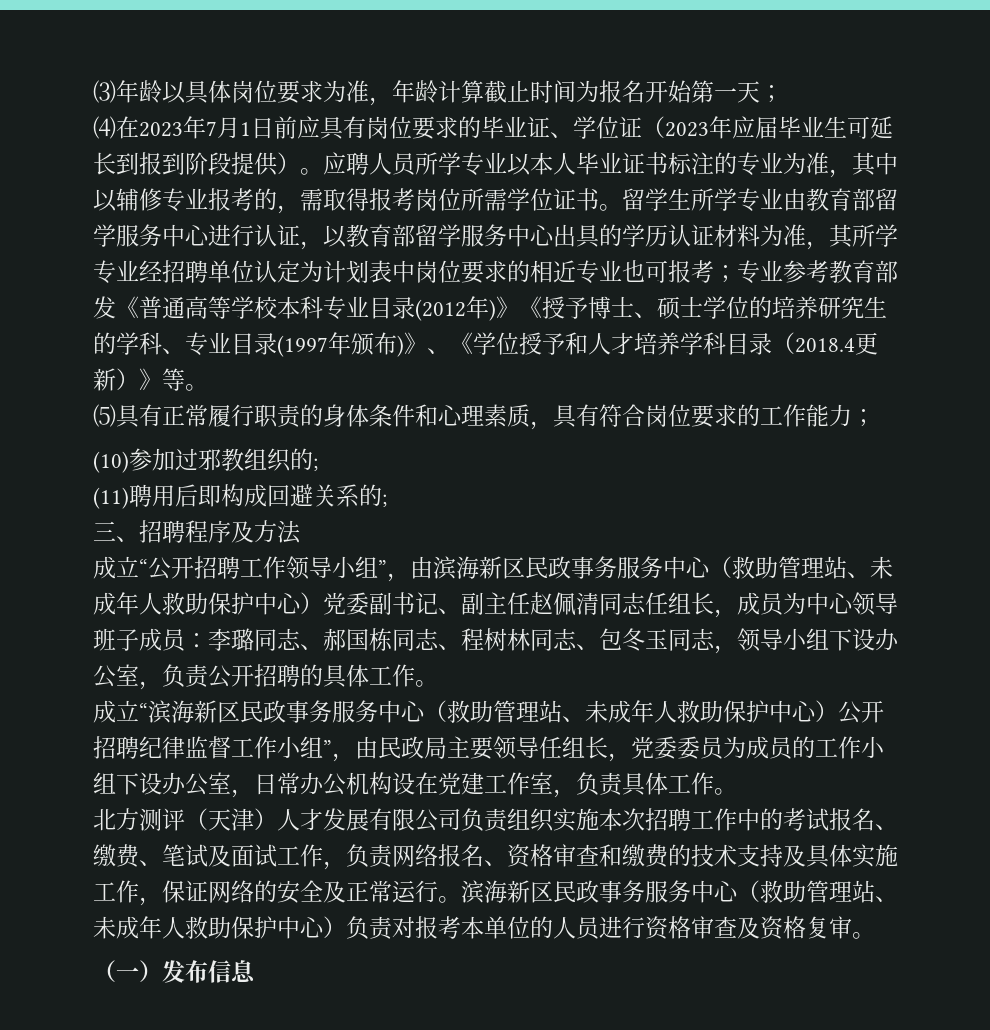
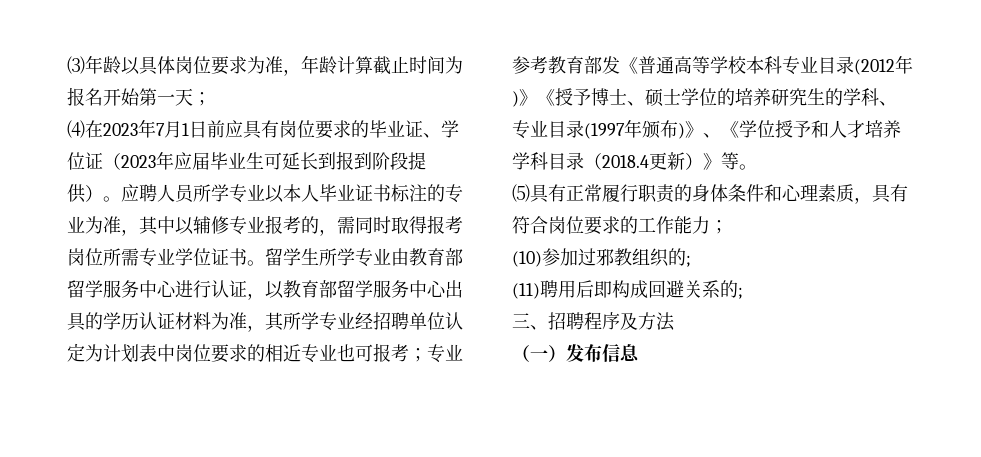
(323, 199) none -> [355,216,391,234] 同时
(507, 199) none -> [139,248,175,267] 专业
[93,556,893,582] [93,592,898,618] [93,628,899,654] [93,664,438,690] [93,700,884,724] [93,736,885,762] [93,772,737,798] [93,808,898,832] [93,844,898,870] [93,880,898,906] [93,916,875,940] // 成立“公开招聘工作领导小组”，由滨海新区民政事务服务中心（救助管理站、未成年人救助保护中心）党委副书记、副主任赵佩清同志任组长，成员为中心领导班子成员：李璐同志、郝国栋同志、程树林同志、包冬玉同志，领导小组下设办公室，负责公开招聘的具体工作。 // 成立“滨海新区民政事务服务中心（救助管理站、未成年人救助保护中心）公开招聘纪律监督工作小组”，由民政局主要领导任组长，党委委员为成员的工作小组下设办公室，日常办公机构设在党建工作室，负责具体工作。 // 北方测评（天津）人才发展有限公司负责组织实施本次招聘工作中的考试报名、缴费、笔试及面试工作，负责网络报名、资格审查和缴费的技术支持及具体实施工作，保证网络的安全及正常运行。滨海新区民政事务服务中心（救助管理站、未成年人救助保护中心）负责对报考本单位的人员进行资格审查及资格复审。 -> (675, 321) none

